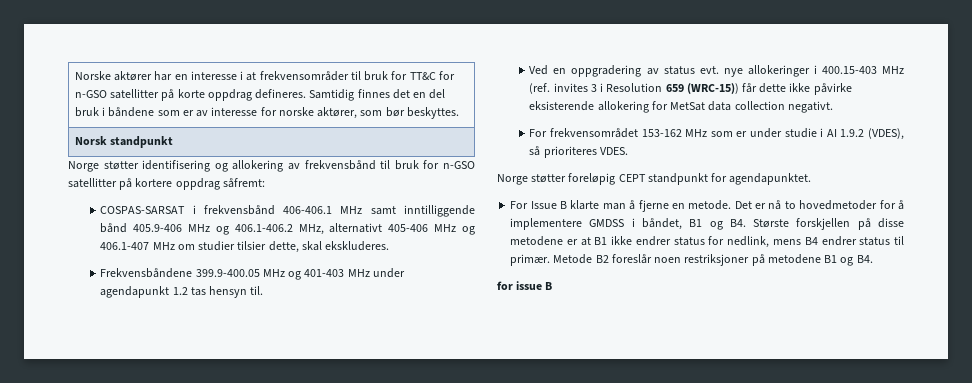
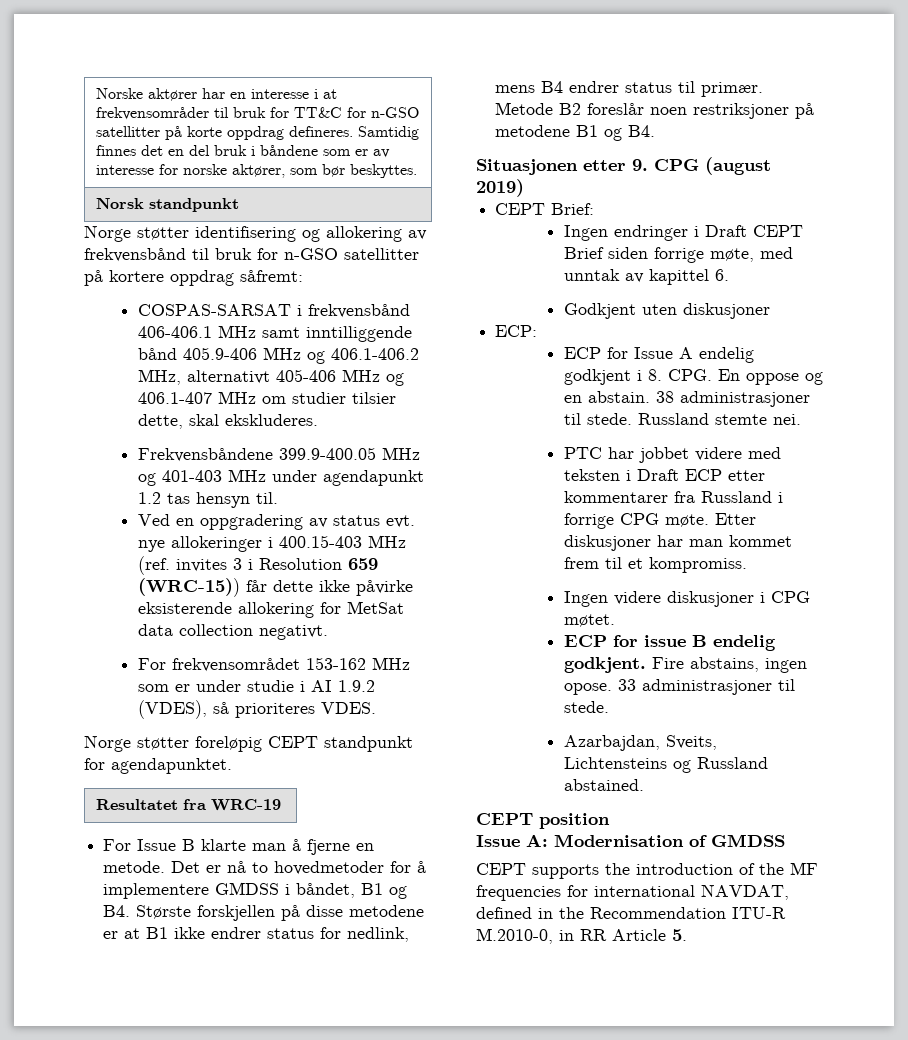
(812, 179) none -> [96,799,282,811] // Resultatet fra WRC-19
[497,281,553,290] for issue B -> [476,157,771,175] [476,179,524,197] [495,203,595,215] [563,225,803,241] [563,247,793,263] [563,269,729,285] [563,303,770,319] [495,325,538,337] [563,347,754,363] [563,369,823,385] [563,391,810,407] [563,413,801,425] [563,447,781,463] [563,469,765,481] [563,491,783,503] [563,513,756,529] [563,535,792,551] [563,557,747,573] [563,591,810,607] [563,614,615,627] [563,635,776,651] [563,657,807,673] [563,679,795,695] [563,701,609,713] [563,735,717,751] [563,757,768,773] [563,779,644,791] [476,813,610,829] [476,834,785,847] [476,862,818,879] [476,884,789,901] [476,907,786,919] [476,928,687,944] Situasjonen etter 9. CPG (august 2019) // CEPT Brief: // Ingen endringer i Draft CEPT Brief siden forrige møte, med unntak av kapittel 6. // Godkjent uten diskusjoner // ECP: // ECP for Issue A endelig godkjent i 8. CPG. En oppose og en abstain. 38 administrasjoner til stede. Russland stemte nei. // PTC har jobbet videre med teksten i Draft ECP etter kommentarer fra Russland i forrige CPG møte. Etter diskusjoner har man kommet frem til et kompromiss. // Ingen videre diskusjoner i CPG møtet. // ECP for issue B endelig godkjent. Fire abstains, ingen opose. 33 administrasjoner til stede. // Azarbajdan, Sveits, Lichtensteins og Russland abstained. // CEPT position // Issue A: Modernisation of GMDSS // CEPT supports the introduction of the MF frequencies for international NAVDAT, defined in the Recommendation ITU-R M.2010-0, in RR Article 5.

